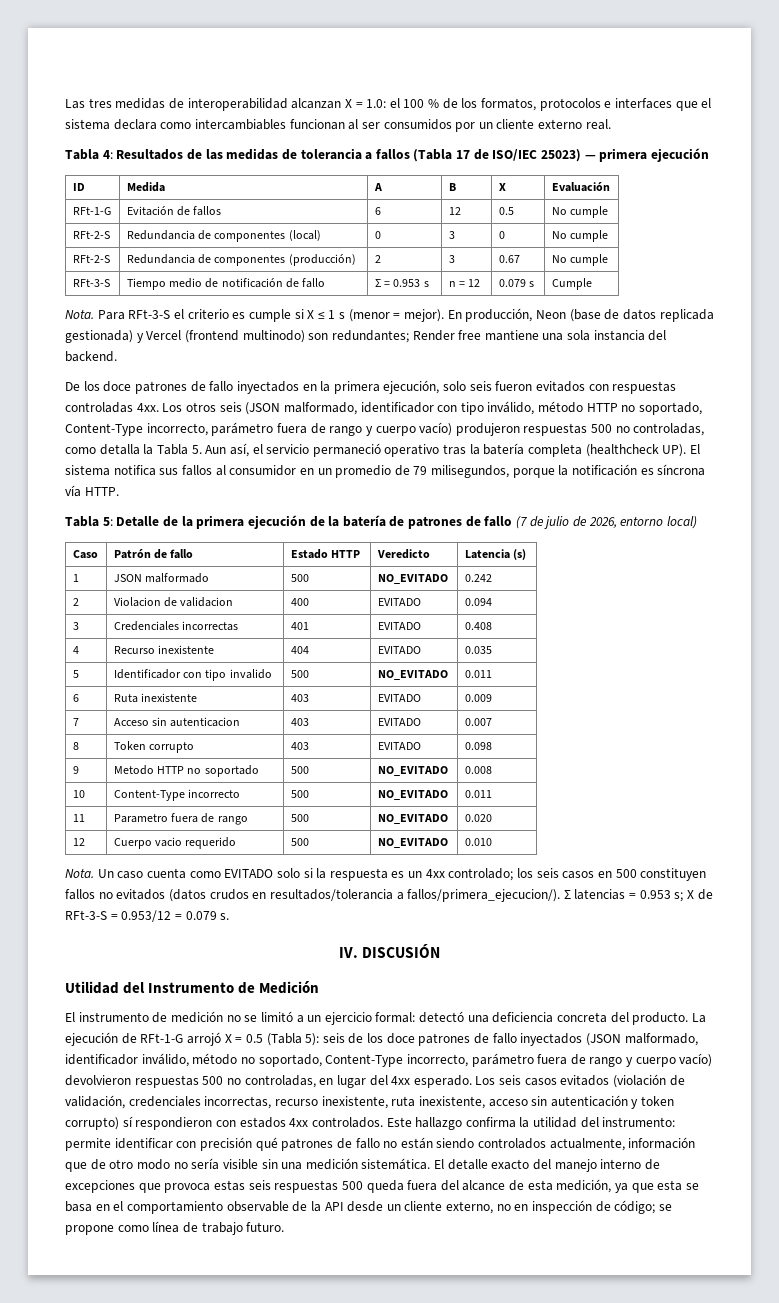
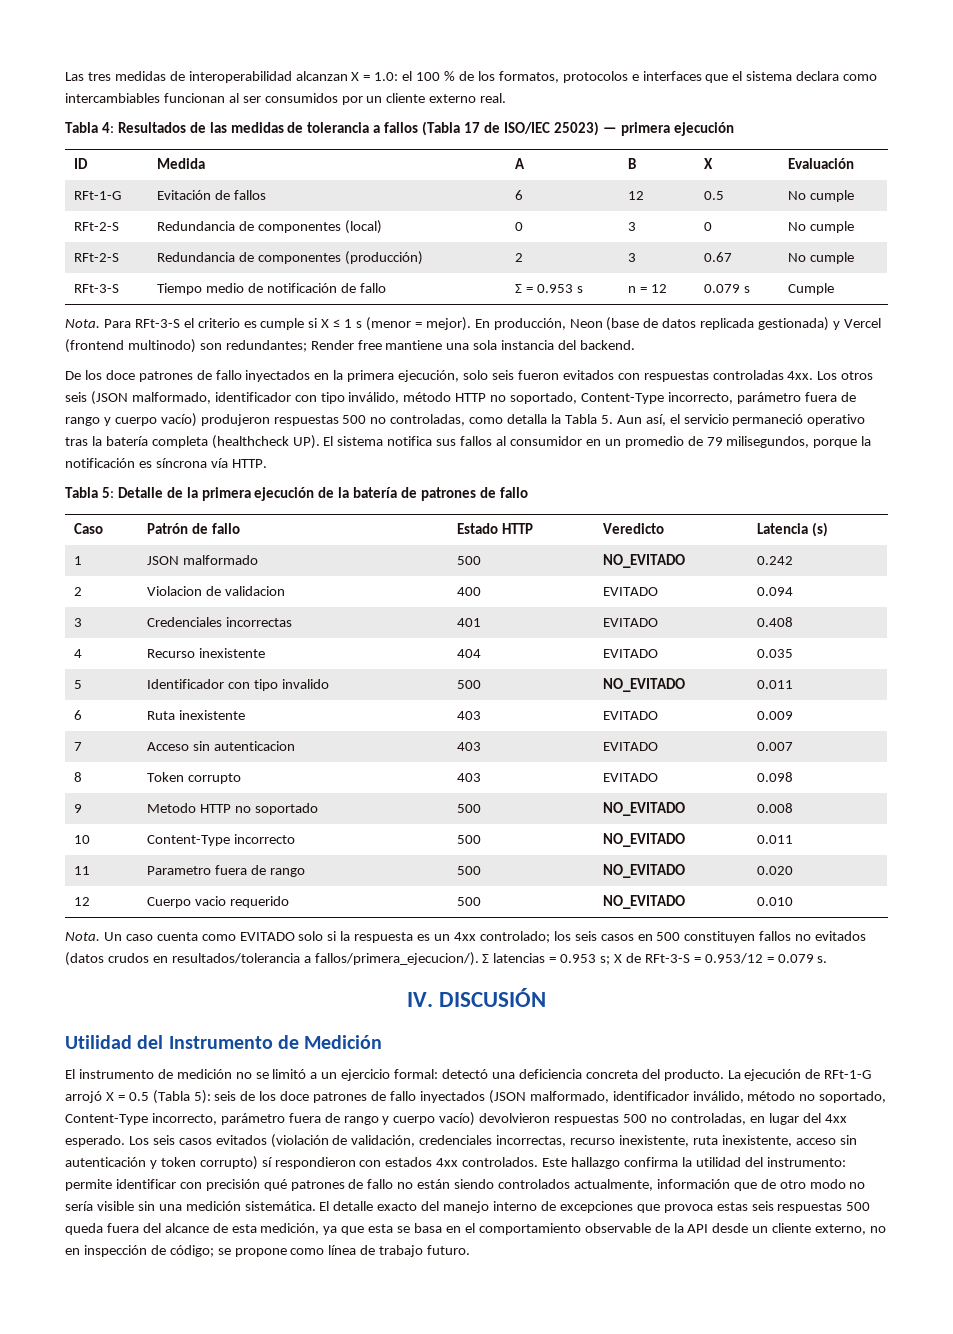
[516,516,697,529] (7 de julio de 2026, entorno local) -> (528, 492) none

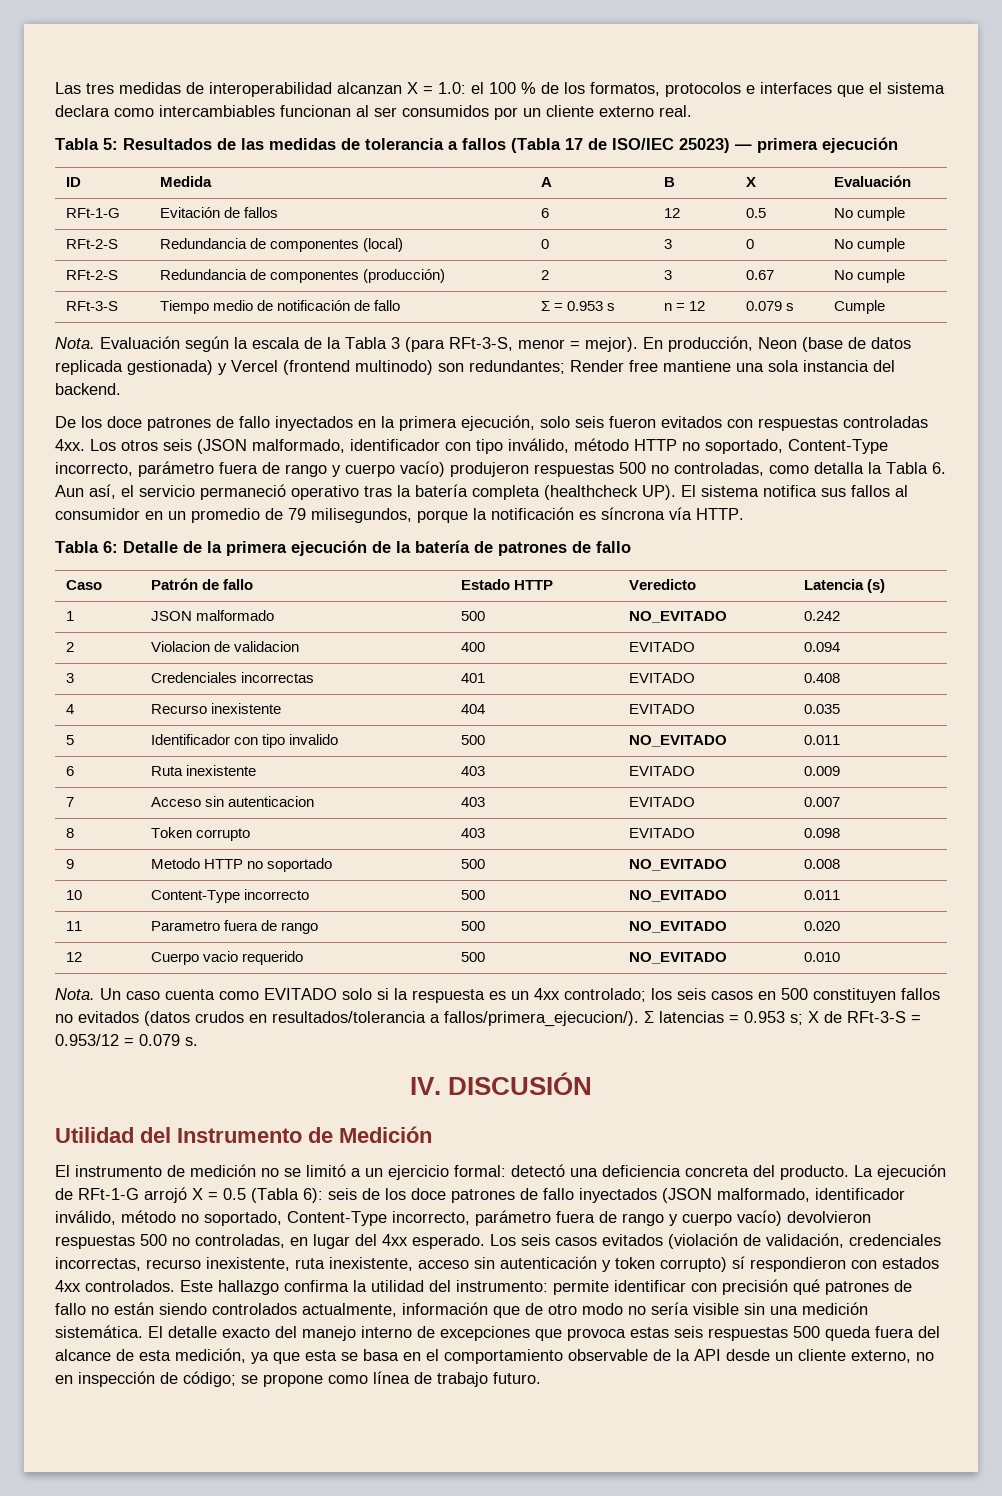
[101,122,114,133] 4: -> [103,138,118,150] 5:
[103,317,411,331] Para RFt-3-S el criterio es cumple si X ≤ 1 s (menor -> [100,336,565,352] Evaluación según la escala de la Tabla 3 (para RFt-3-S, menor
[600,415,613,424] 5. -> [932,462,946,474] 6.
[101,487,114,498] 5: -> [103,541,118,553] 6:
[193,1090,211,1104] 5): -> [303,1188,323,1203] 6):

